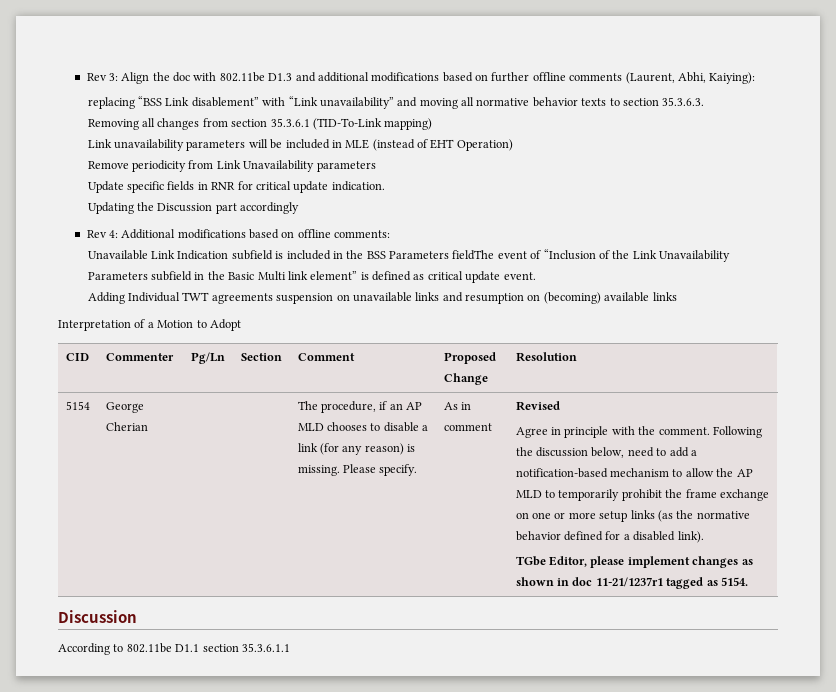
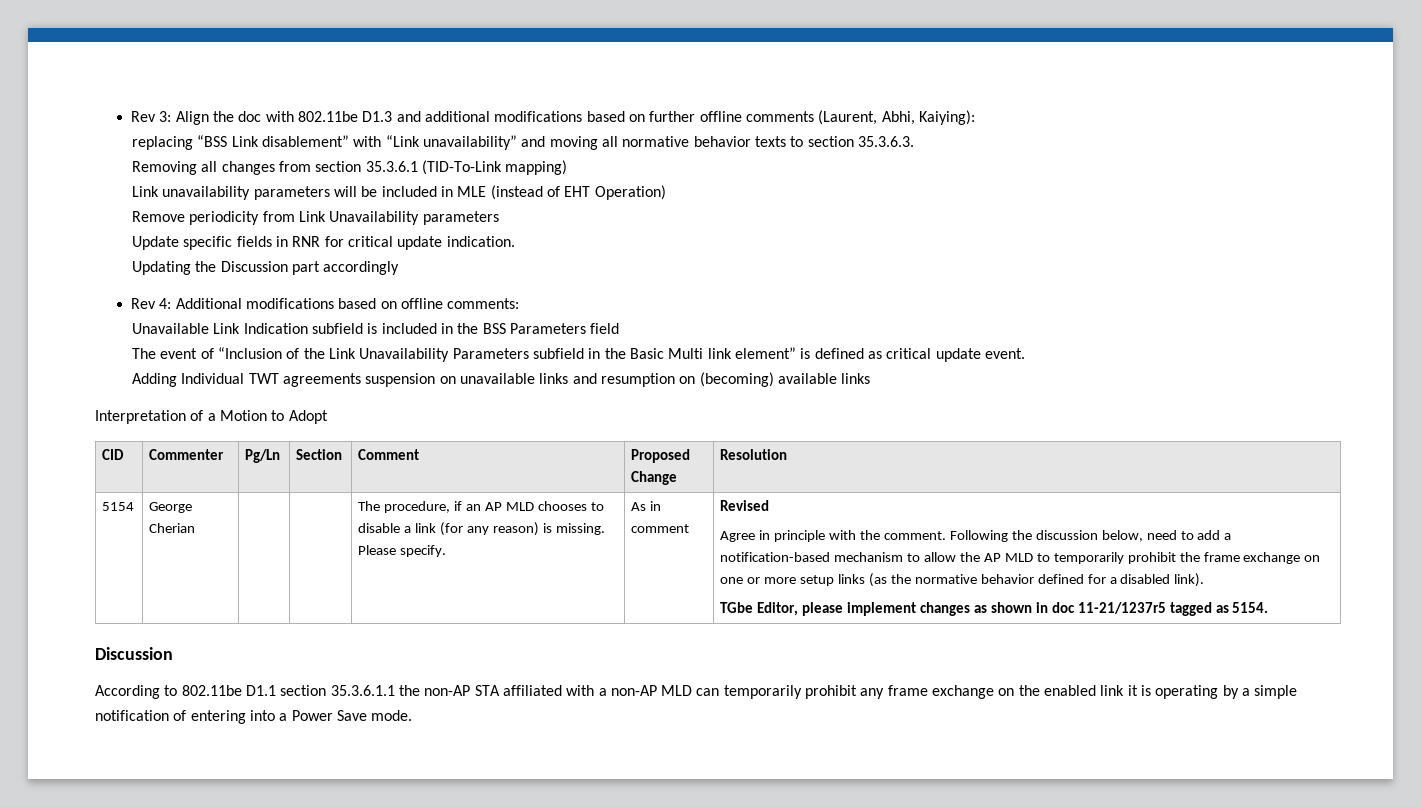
[452,250,495,260] fieldThe -> [590,323,620,334] [132,348,157,359] field // The
[595,577,663,587] 11-21/1237r1 -> [1077,602,1166,614] 11-21/1237r5
(290, 647) none -> [398,685,1298,699] [95,710,413,724] the non-AP STA affiliated with a non-AP MLD can temporarily prohibit any frame exchange on the enabled link it is operating by a simple notification of entering into a Power Save mode.

